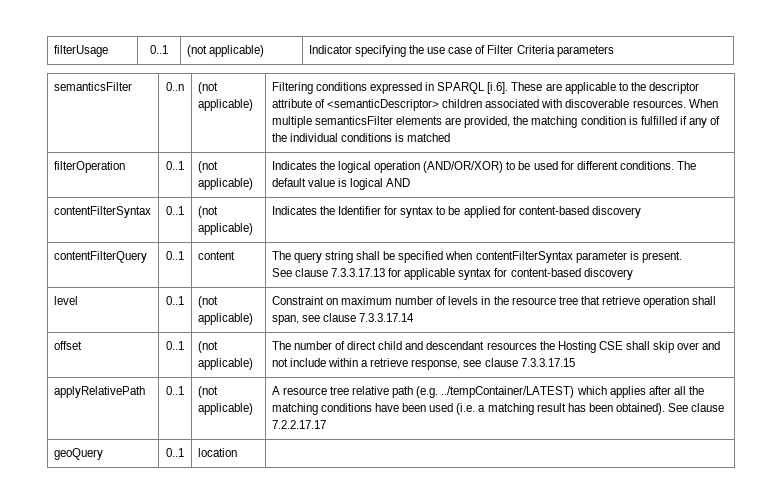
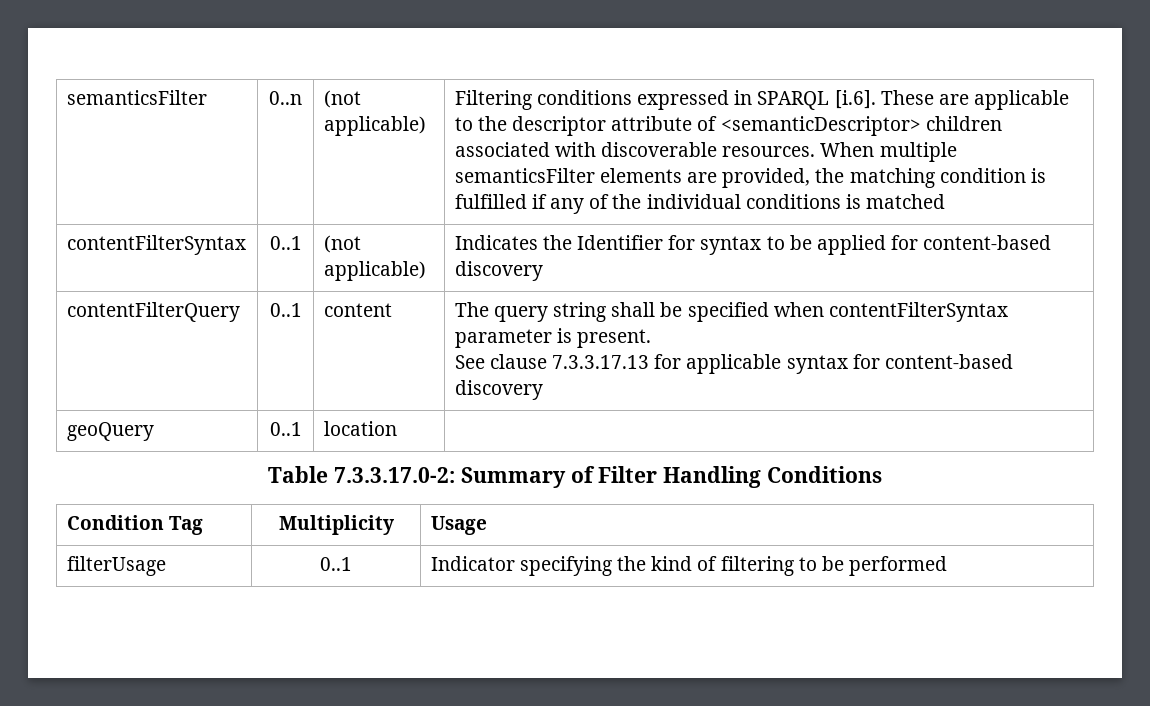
[53,45,108,57] [150,45,168,54] [186,45,264,57] [308,45,614,57] filterUsage | 0..1 | (not applicable) | Indicator specifying the use case of Filter Criteria parameters // -> (66, 97) none
[53,161,125,173] [166,161,184,170] [197,161,218,173] [197,178,253,190] [271,161,696,173] [271,178,411,190] // filterOperation | 0..1 | (not applicable) | Indicates the logical operation (AND/OR/XOR) to be used for different conditions. The default value is logical AND -> (945, 201) none
[53,296,78,305] [166,296,184,305] [197,296,218,308] [197,313,253,325] [271,296,717,308] [271,313,415,325] [53,341,82,350] [166,341,184,350] [197,341,218,353] [197,358,253,370] [271,341,721,353] [271,358,575,370] [53,386,145,398] [166,386,184,395] [197,386,218,398] [197,403,253,415] [271,386,704,398] [271,403,725,415] [271,420,326,429] [53,448,103,460] [166,448,184,457] [197,448,237,457] level | 0..1 | (not applicable) | Constraint on maximum number of levels in the resource tree that retrieve operation shall span, see clause 7.3.3.17.14 // offset | 0..1 | (not applicable) | The number of direct child and descendant resources the Hosting CSE shall skip over and not include within a retrieve response, see clause 7.3.3.17.15 // applyRelativePath | 0..1 | (not applicable) | A resource tree relative path (e.g. ../tempContainer/LATEST) which applies after all the matching conditions have been used (i.e. a matching result has been obtained). See clause 7.2.2.17.17 // geoQuery | 0..1 | location | -> [66,422,154,441] [269,422,302,436] [323,421,397,436] [268,466,882,488] [66,515,204,535] [278,515,394,535] [430,516,487,535] [66,556,166,576] [320,557,352,571] [430,556,947,576] geoQuery | 0..1 | location | // Table 7.3.3.17.0-2: Summary of Filter Handling Conditions // Condition Tag | Multiplicity | Usage // filterUsage | 0..1 | Indicator specifying the kind of filtering to be performed

